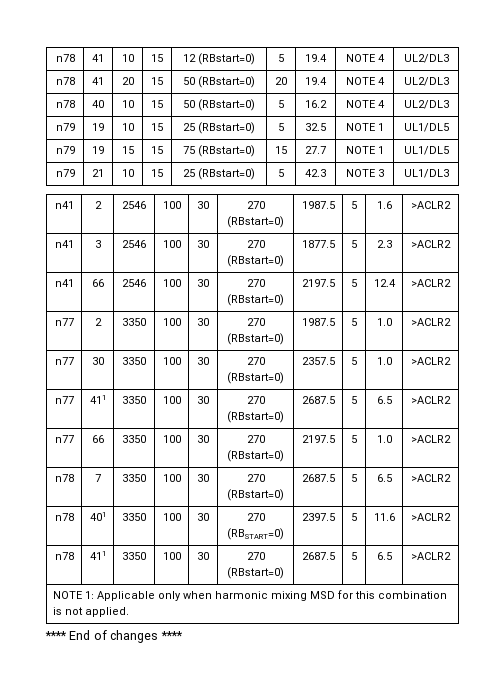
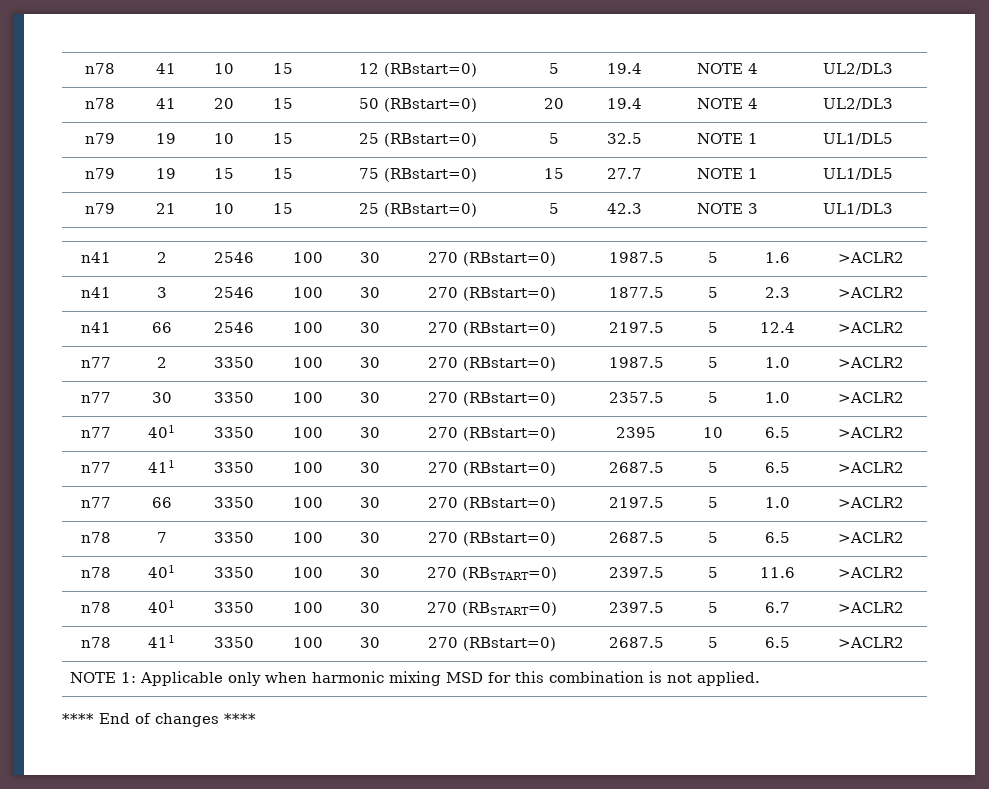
[55,100,75,108] [92,100,104,108] [121,100,134,108] [151,100,163,108] [183,99,255,111] [278,100,284,108] [305,100,327,108] [345,100,385,108] [403,100,449,109] // n78 | 40 | 10 | 15 | 50 (RBstart=0) | 5 | 16.2 | NOTE 4 | UL2/DL3 -> (893, 104) none
(451, 361) none -> [81,427,111,438] [148,425,175,438] [213,427,254,438] [292,427,323,438] [359,427,380,438] [428,427,556,441] [616,427,656,438] [703,427,723,438] [765,427,790,438] [837,427,904,438] // n77 | 401 | 3350 | 100 | 30 | 270 (RBstart=0) | 2395 | 10 | 6.5 | >ACLR2
(451, 517) none -> [81,602,111,613] [148,600,175,613] [213,602,254,613] [292,602,323,613] [359,602,380,613] [427,602,557,616] [608,602,664,613] [708,602,718,613] [765,602,790,613] [837,602,904,613] // n78 | 401 | 3350 | 100 | 30 | 270 (RBSTART=0) | 2397.5 | 5 | 6.7 | >ACLR2

